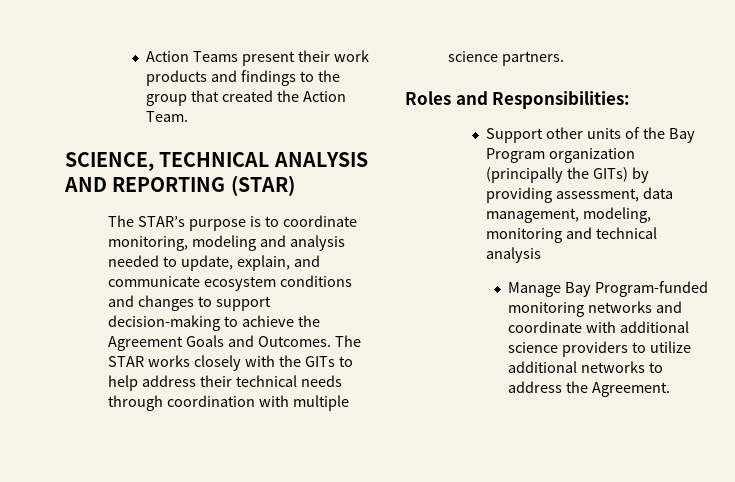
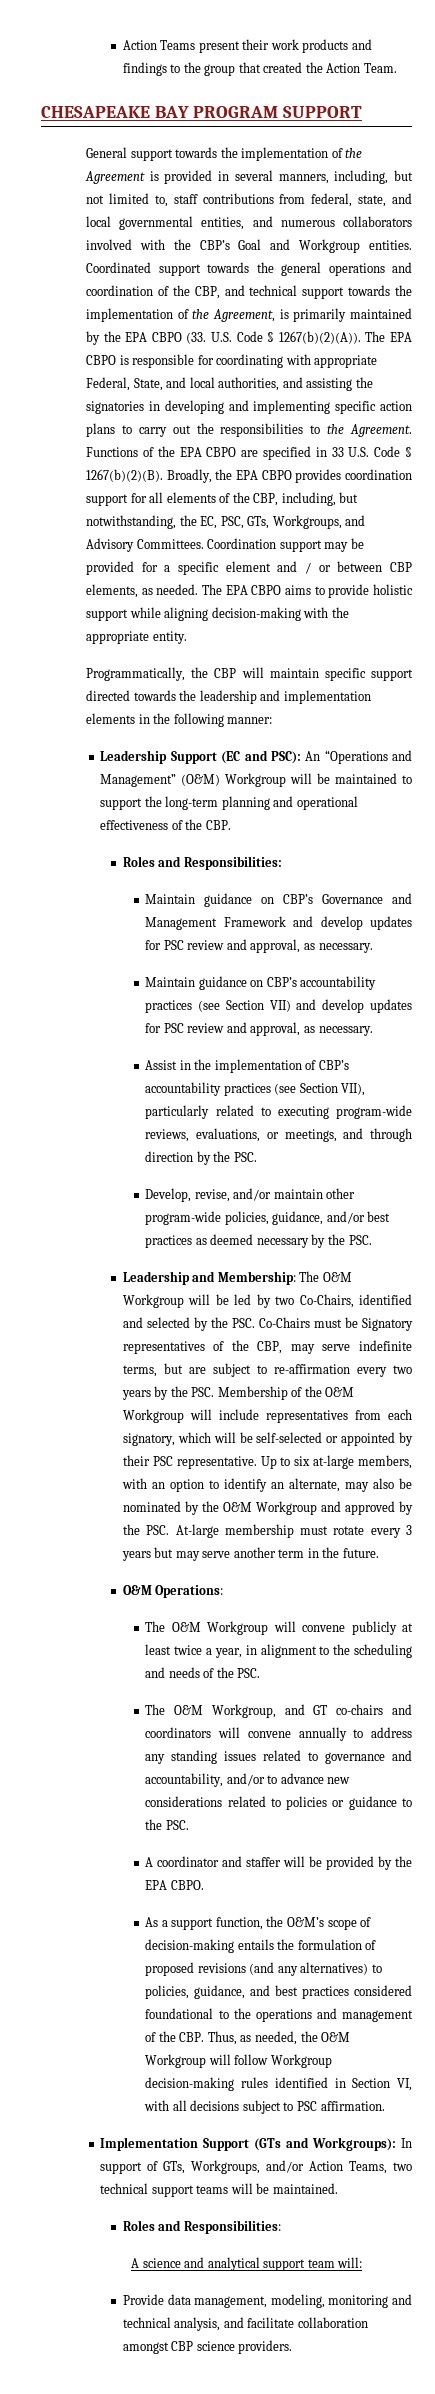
[65,152,368,171] [64,175,295,196] [108,215,358,231] [108,235,346,251] [108,255,321,271] [108,275,353,291] [108,295,272,311] [108,315,321,331] [108,335,362,351] [108,355,353,371] [108,375,343,391] [108,395,350,411] [448,51,565,66] [405,91,631,109] [486,127,695,143] [486,148,636,163] [486,167,649,183] [486,187,640,203] SCIENCE, TECHNICAL ANALYSIS AND REPORTING (STAR) // The STAR’s purpose is to coordinate monitoring, modeling and analysis needed to update, explain, and communicate ecosystem conditions and changes to support decision-making to achieve the Agreement Goals and Outcomes. The STAR works closely with the GITs to help address their technical needs through coordination with multiple science partners. // Roles and Responsibilities: // Support other units of the Bay Program organization (principally the GITs) by providing assessment, -> [41,106,363,118] [86,147,363,161] [85,170,413,184] [86,193,413,207] [86,216,413,230] [86,239,412,253] [86,262,412,276] [86,285,413,299] [86,308,412,322] [86,331,412,345] [86,354,378,368] [86,377,373,391] [86,400,412,414] [86,423,412,437] [86,446,413,460] [86,469,412,483] [86,492,359,506] [86,515,366,529] [86,538,364,552] [86,561,412,575] [86,584,413,598] [86,607,349,621] [86,631,187,644] [86,667,413,681] [86,690,371,704] [86,713,273,727] [100,750,412,764] [100,773,412,787] [100,796,358,810] [100,819,231,830] [122,856,282,870] [145,893,412,907] [145,916,413,930] [145,939,373,953] [145,976,377,990] [145,999,412,1013] [145,1022,373,1036] [145,1059,349,1073] [145,1082,366,1096] [145,1105,413,1119] [145,1128,412,1142] [145,1151,257,1165] [145,1188,356,1202] [145,1211,391,1225] [145,1234,372,1248] [122,1271,352,1285] [122,1294,412,1308] [122,1317,413,1331] [122,1340,412,1354] [122,1363,412,1377] [121,1386,355,1400] [122,1409,412,1423] [122,1432,413,1446] [122,1455,412,1469] [121,1478,412,1492] [122,1501,414,1515] [122,1524,412,1538] [121,1547,379,1561] [122,1585,224,1598] [145,1621,413,1635] [145,1644,413,1658] [145,1667,261,1678] [145,1704,412,1718] [145,1727,412,1741] [145,1750,412,1764] [145,1773,351,1787] [145,1796,412,1810] [145,1819,189,1830] [145,1856,413,1870] [145,1880,204,1890] [145,1916,372,1930] [145,1939,377,1953] [145,1962,382,1976] [145,1985,412,1999] [145,2008,413,2022] [145,2031,351,2045] [145,2054,332,2068] [145,2077,412,2091] [144,2100,385,2114] [100,2137,412,2151] [100,2160,412,2174] [100,2183,338,2197] [122,2220,281,2234] [131,2257,363,2271] [122,2294,164,2305] CHESAPEAKE BAY PROGRAM SUPPORT // General support towards the implementation of the Agreement is provided in several manners, including, but not limited to, staff contributions from federal, state, and local governmental entities, and numerous collaborators involved with the CBP’s Goal and Workgroup entities. Coordinated support towards the general operations and coordination of the CBP, and technical support towards the implementation of the Agreement, is primarily maintained by the EPA CBPO (33. U.S. Code § 1267(b)(2)(A)). The EPA CBPO is responsible for coordinating with appropriate Federal, State, and local authorities, and assisting the signatories in developing and implementing specific action plans to carry out the responsibilities to the Agreement. Functions of the EPA CBPO are specified in 33 U.S. Code § 1267(b)(2)(B). Broadly, the EPA CBPO provides coordination support for all elements of the CBP, including, but notwithstanding, the EC, PSC, GTs, Workgroups, and Advisory Committees. Coordination support may be provided for a specific element and / or between CBP elements, as needed. The EPA CBPO aims to provide holistic support while aligning decision-making with the appropriate entity. // Programmatically, the CBP will maintain specific support directed towards the leadership and implementation elements in the following manner: // Leadership Support (EC and PSC): An “Operations and Management” (O&M) Workgroup will be maintained to support the long-term planning and operational effectiveness of the CBP. // Roles and Responsibilities: // Maintain guidance on CBP’s Governance and Management Framework and develop updates for PSC review and approval, as necessary. // Maintain guidance on CBP’s accountability practices (see Section VII) and develop updates for PSC review and approval, as necessary. // Assist in the implementation of CBP’s accountability practices (see Section VII), particularly related to executing program-wide reviews, evaluations, or meetings, and through direction by the PSC. // Develop, revise, and/or maintain other program-wide policies, guidance, and/or best practices as deemed necessary by the PSC. // Leadership and Membership: The O&M Workgroup will be led by two Co-Chairs, identified and selected by the PSC. Co-Chairs must be Signatory representatives of the CBP, may serve indefinite terms, but are subject to re-affirmation every two years by the PSC. Membership of the O&M Workgroup will include representatives from each signatory, which will be self-selected or appointed by their PSC representative. Up to six at-large members, with an option to identify an alternate, may also be nominated by the O&M Workgroup and approved by the PSC. At-large membership must rotate every 3 years but may serve another term in the future. // O&M Operations: // The O&M Workgroup will convene publicly at least twice a year, in alignment to the scheduling and needs of the PSC. // The O&M Workgroup, and GT co-chairs and coordinators will convene annually to address any standing issues related to governance and accountability, and/or to advance new considerations related to policies or guidance to the PSC. // A coordinator and staffer will be provided by the EPA CBPO. // As a support function, the O&M’s scope of decision-making entails the formulation of proposed revisions (and any alternatives) to policies, guidance, and best practices considered foundational to the operations and management of the CBP. Thus, as needed, the O&M Workgroup will follow Workgroup decision-making rules identified in Section VI, with all decisions subject to PSC affirmation. // Implementation Support (GTs and Workgroups): In support of GTs, Workgroups, and/or Action Teams, two technical support teams will be maintained. // Roles and Responsibilities: // A science and analytical support team will: // Provide
[486,247,542,263] [507,281,708,297] [507,301,682,317] [507,321,689,333] [507,341,691,357] [507,361,663,373] [507,381,670,397] analysis // Manage Bay Program-funded monitoring networks and coordinate with additional science providers to utilize additional networks to address the Agreement. -> [174,2317,368,2331] [122,2340,293,2354] analysis, and facilitate collaboration amongst CBP science providers.

